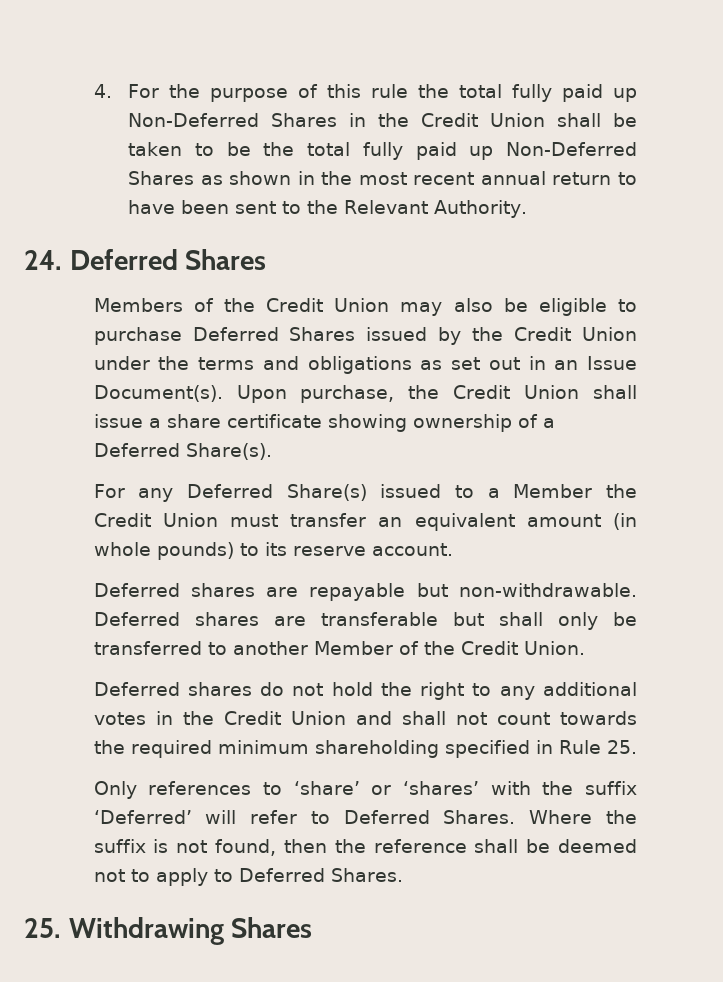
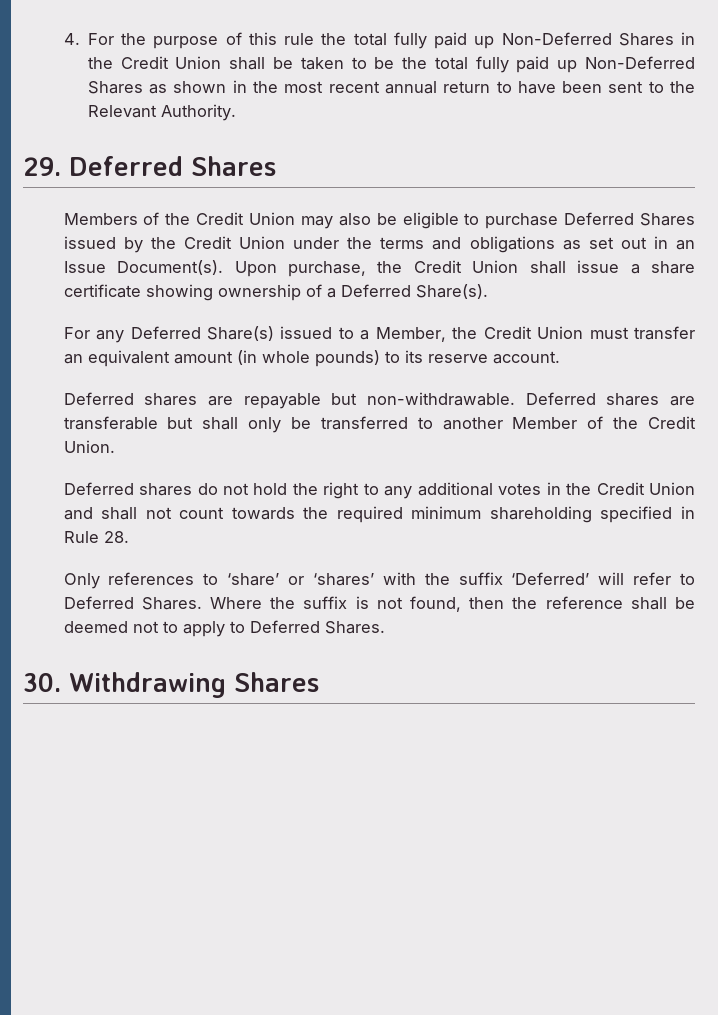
[24,250,62,270] 24. -> [23,157,61,176] 29.
[513,484,593,498] Member -> [375,327,446,342] Member,
[606,740,637,754] 25. -> [103,531,129,543] 28.
[24,918,61,938] 25. -> [23,673,61,692] 30.

